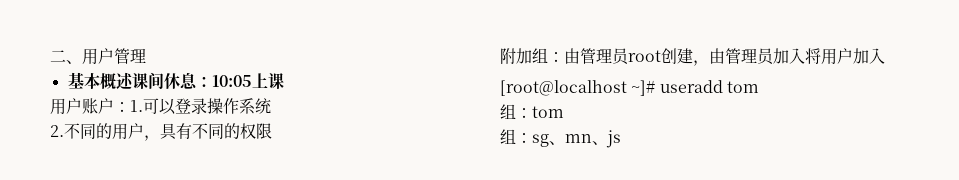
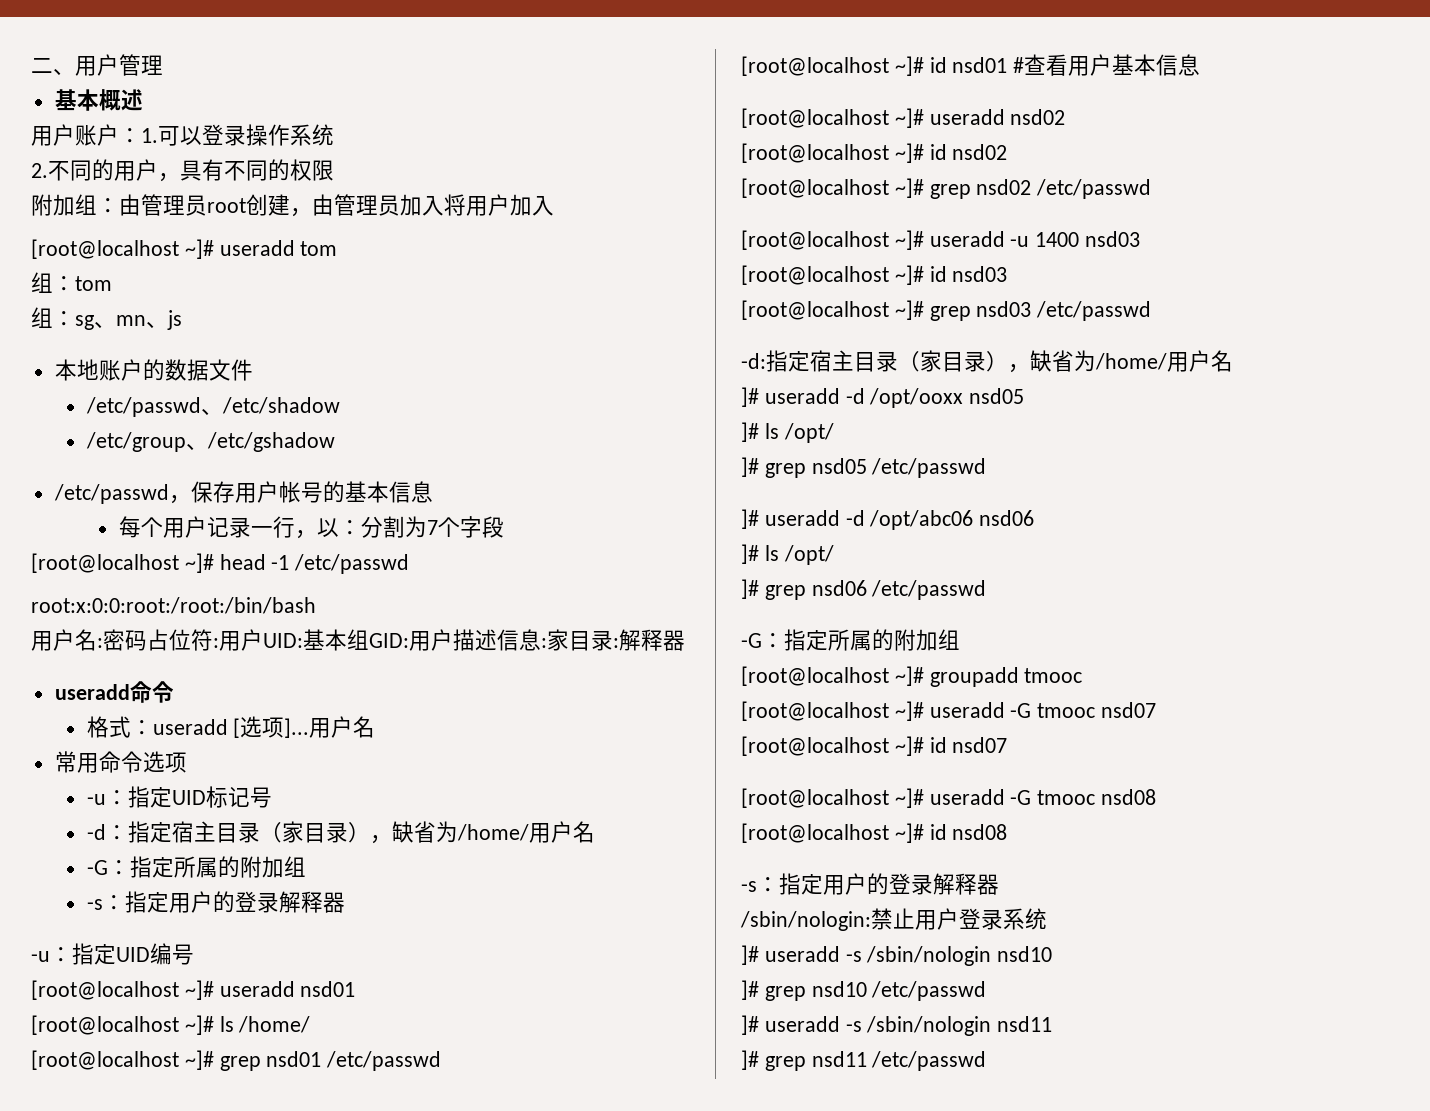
[131,72,284,89] 课间休息：10:05上课 -> (143, 100) none
(621, 139) none -> [54,359,253,381] [85,397,340,417] [85,432,335,452] [53,481,433,504] [118,516,504,539] [31,553,410,574] [31,597,316,614] [31,629,685,651] [54,681,174,703] [86,716,376,738] [54,751,187,773] [86,786,272,808] [86,821,595,844] [86,856,306,878] [86,891,345,913] [31,943,194,965] [31,980,356,1000] [31,1015,311,1035] [31,1050,442,1071] [741,54,1201,76] [741,108,1066,128] [741,143,1008,163] [741,178,1152,199] [741,230,1141,250] [741,265,1008,285] [741,300,1152,321] [741,350,1233,373] [741,387,1025,408] [741,422,834,443] [741,457,987,478] [741,509,1035,530] [741,544,834,565] [741,579,987,600] [741,629,960,651] [741,666,1083,687] [741,701,1157,721] [741,736,1008,756] [741,788,1157,808] [741,823,1008,843] [741,873,999,895] [740,908,1047,931] [741,945,1053,966] [741,980,987,1001] [741,1015,1053,1036] [741,1050,987,1071] // 本地账户的数据文件 // /etc/passwd、/etc/shadow // /etc/group、/etc/gshadow // /etc/passwd，保存用户帐号的基本信息 // 每个用户记录一行，以：分割为7个字段 // [root@localhost ~]# head -1 /etc/passwd // root:x:0:0:root:/root:/bin/bash // 用户名:密码占位符:用户UID:基本组GID:用户描述信息:家目录:解释器 // useradd命令 // 格式：useradd [选项]...用户名 // 常用命令选项 // -u：指定UID标记号 // -d：指定宿主目录（家目录），缺省为/home/用户名 // -G：指定所属的附加组 // -s：指定用户的登录解释器 // -u：指定UID编号 // [root@localhost ~]# useradd nsd01 // [root@localhost ~]# ls /home/ // [root@localhost ~]# grep nsd01 /etc/passwd // [root@localhost ~]# id nsd01 #查看用户基本信息 // [root@localhost ~]# useradd nsd02 // [root@localhost ~]# id nsd02 // [root@localhost ~]# grep nsd02 /etc/passwd // [root@localhost ~]# useradd -u 1400 nsd03 // [root@localhost ~]# id nsd03 // [root@localhost ~]# grep nsd03 /etc/passwd // -d:指定宿主目录（家目录），缺省为/home/用户名 // ]# useradd -d /opt/ooxx nsd05 // ]# ls /opt/ // ]# grep nsd05 /etc/passwd // ]# useradd -d /opt/abc06 nsd06 // ]# ls /opt/ // ]# grep nsd06 /etc/passwd // -G：指定所属的附加组 // [root@localhost ~]# groupadd tmooc // [root@localhost ~]# useradd -G tmooc nsd07 // [root@localhost ~]# id nsd07 // [root@localhost ~]# useradd -G tmooc nsd08 // [root@localhost ~]# id nsd08 // -s：指定用户的登录解释器 // /sbin/nologin:禁止用户登录系统 // ]# useradd -s /sbin/nologin nsd10 // ]# grep nsd10 /etc/passwd // ]# useradd -s /sbin/nologin nsd11 // ]# grep nsd11 /etc/passwd

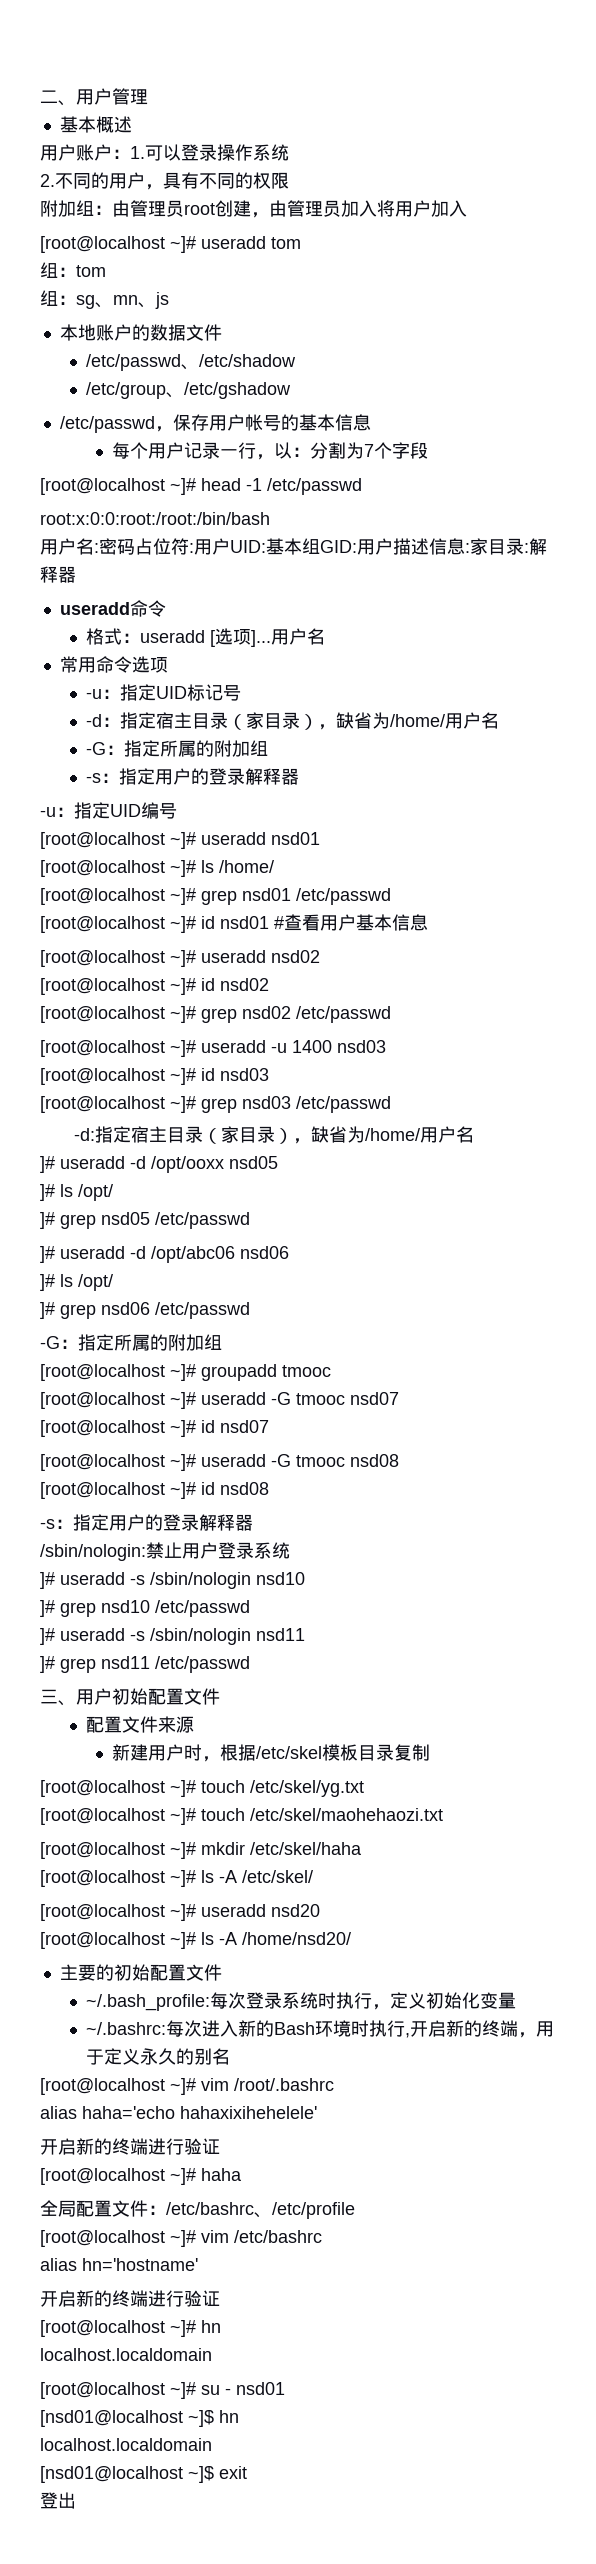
(987, 1061) none -> [40,1688,220,1706] [85,1716,194,1733] [112,1744,431,1762] [40,1780,364,1797] [40,1808,443,1825] [40,1842,362,1859] [40,1870,313,1887] [40,1904,320,1921] [40,1932,351,1949] [59,1964,222,1981] [85,1992,516,2011] [85,2020,554,2038] [85,2048,230,2065] [40,2078,334,2095] [40,2106,317,2119] [40,2138,220,2155] [40,2168,242,2185] [40,2200,355,2219] [40,2230,322,2247] [40,2258,198,2271] [40,2290,220,2307] [40,2320,221,2337] [40,2348,212,2361] [40,2382,285,2399] [40,2410,239,2427] [40,2438,212,2451] [40,2466,247,2483] [40,2492,76,2509] // 三、用户初始配置文件 // 配置文件来源 // 新建用户时，根据/etc/skel模板目录复制 // [root@localhost ~]# touch /etc/skel/yg.txt // [root@localhost ~]# touch /etc/skel/maohehaozi.txt // [root@localhost ~]# mkdir /etc/skel/haha // [root@localhost ~]# ls -A /etc/skel/ // [root@localhost ~]# useradd nsd20 // [root@localhost ~]# ls -A /home/nsd20/ // 主要的初始配置文件 // ~/.bash_profile:每次登录系统时执行，定义初始化变量 // ~/.bashrc:每次进入新的Bash环境时执行,开启新的终端，用于定义永久的别名 // [root@localhost ~]# vim /root/.bashrc // alias haha='echo hahaxixihehelele' // 开启新的终端进行验证 // [root@localhost ~]# haha // 全局配置文件：/etc/bashrc、/etc/profile // [root@localhost ~]# vim /etc/bashrc // alias hn='hostname' // 开启新的终端进行验证 // [root@localhost ~]# hn // localhost.localdomain // [root@localhost ~]# su - nsd01 // [nsd01@localhost ~]$ hn // localhost.localdomain // [nsd01@localhost ~]$ exit // 登出

